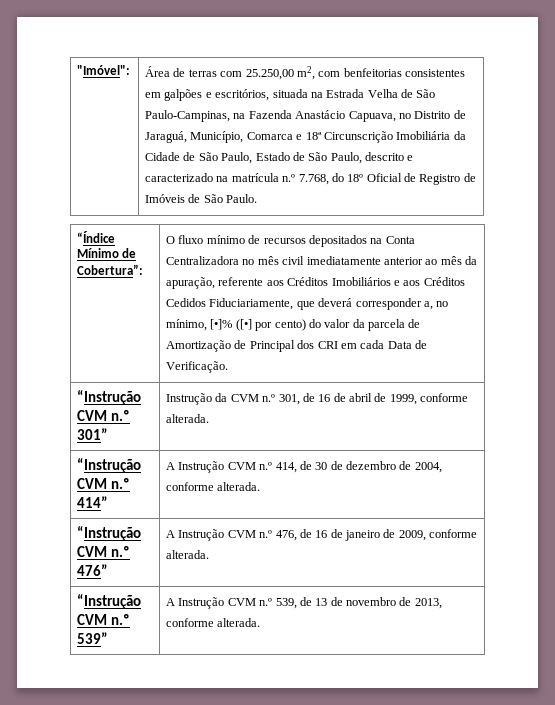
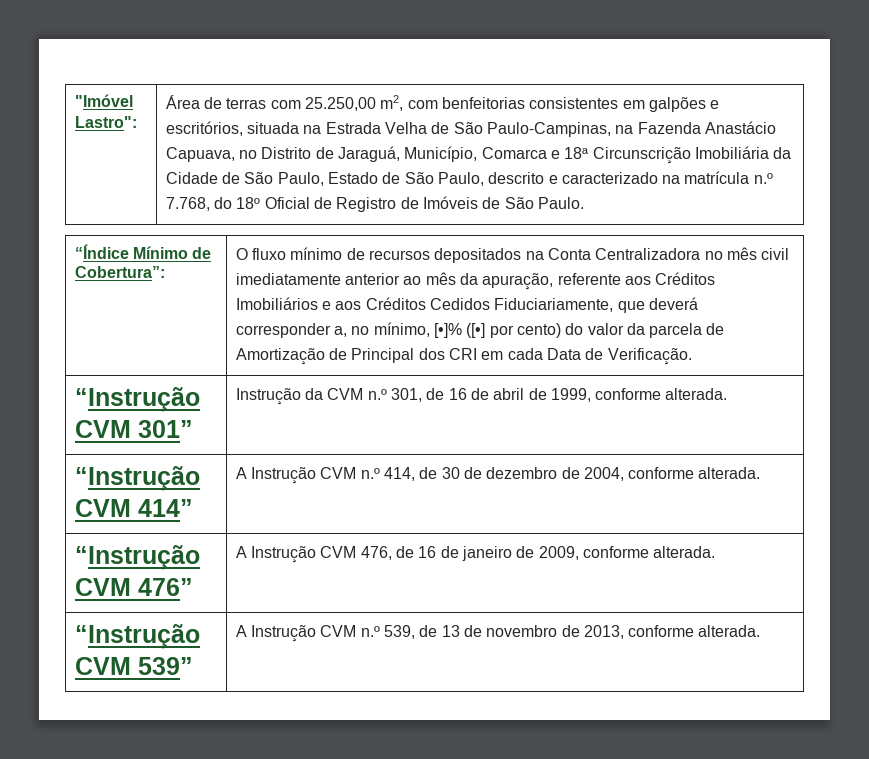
[77,65,131,75] "Imóvel": -> [74,94,133,107] [74,116,137,128] "Imóvel Lastro":
[110,410,130,421] n.º -> (131, 429) none
[110,478,130,489] n.º -> (131, 508) none
[110,546,130,557] n.º -> (131, 587) none
[259,530,273,538] n.º -> (357, 552) none
[110,614,130,625] n.º -> (131, 666) none

